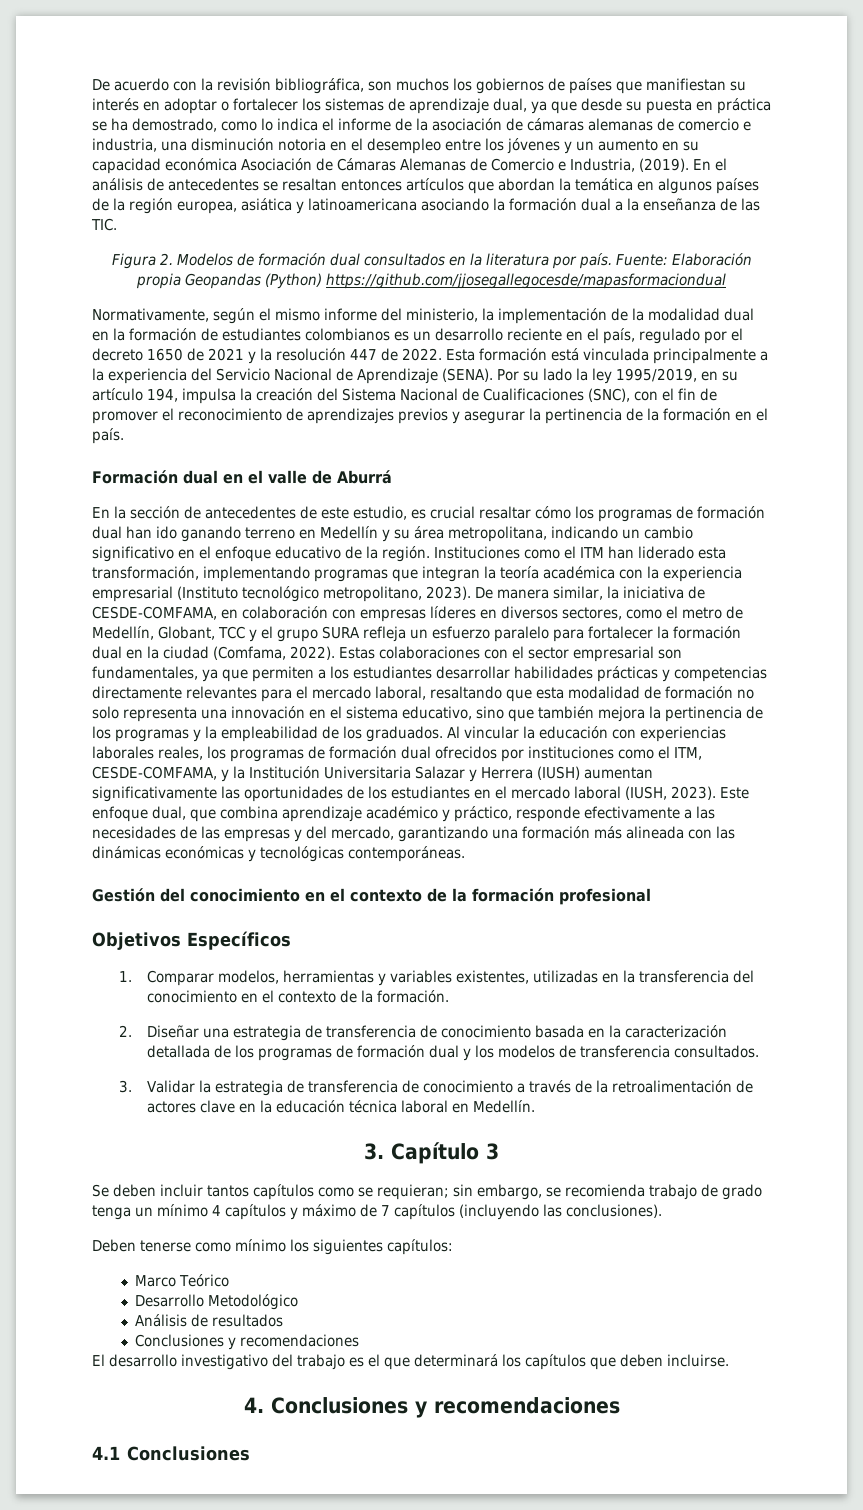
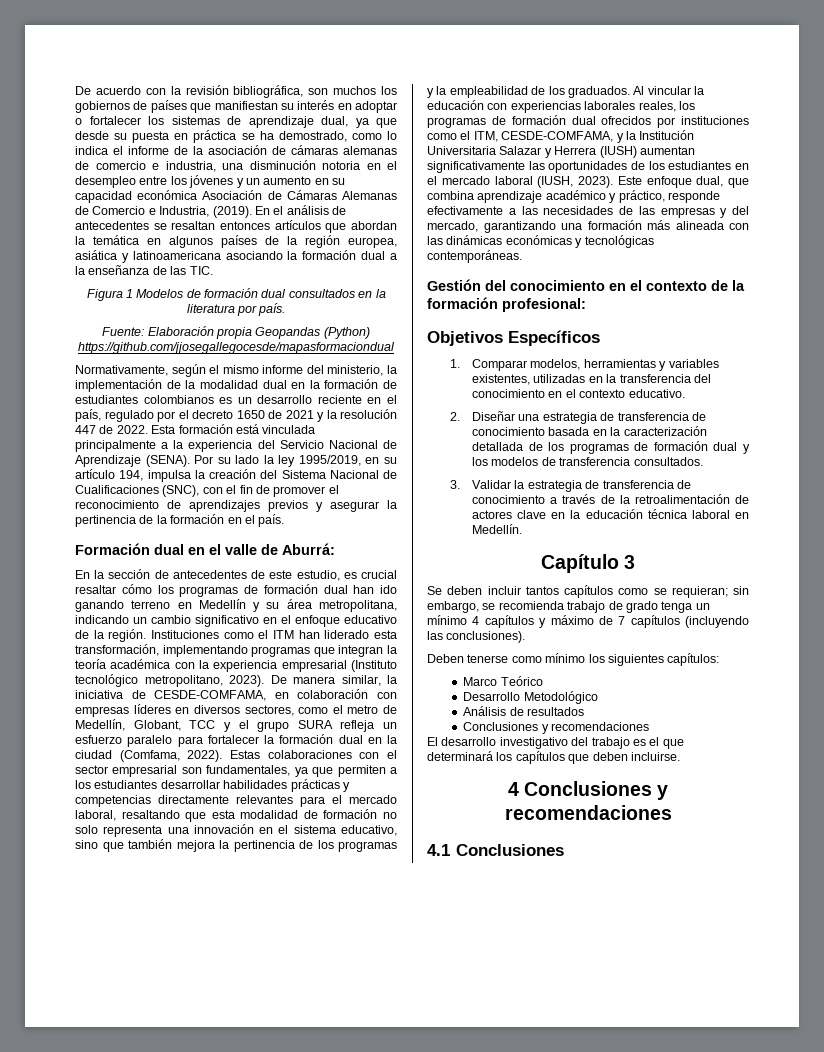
[159,253,173,265] 2. -> [125,289,133,298] 1
(612, 261) none -> (286, 309) //
[337,470,392,484] Aburrá -> [282,543,335,555] Aburrá:
[559,888,651,905] profesional -> [502,298,586,312] profesional:
[339,990,449,1003] de la formación. -> [628,389,685,398] educativo.
[364,1143,384,1160] 3. -> (522, 529) none
[243,1397,264,1413] 4. -> [507,782,519,796] 4

